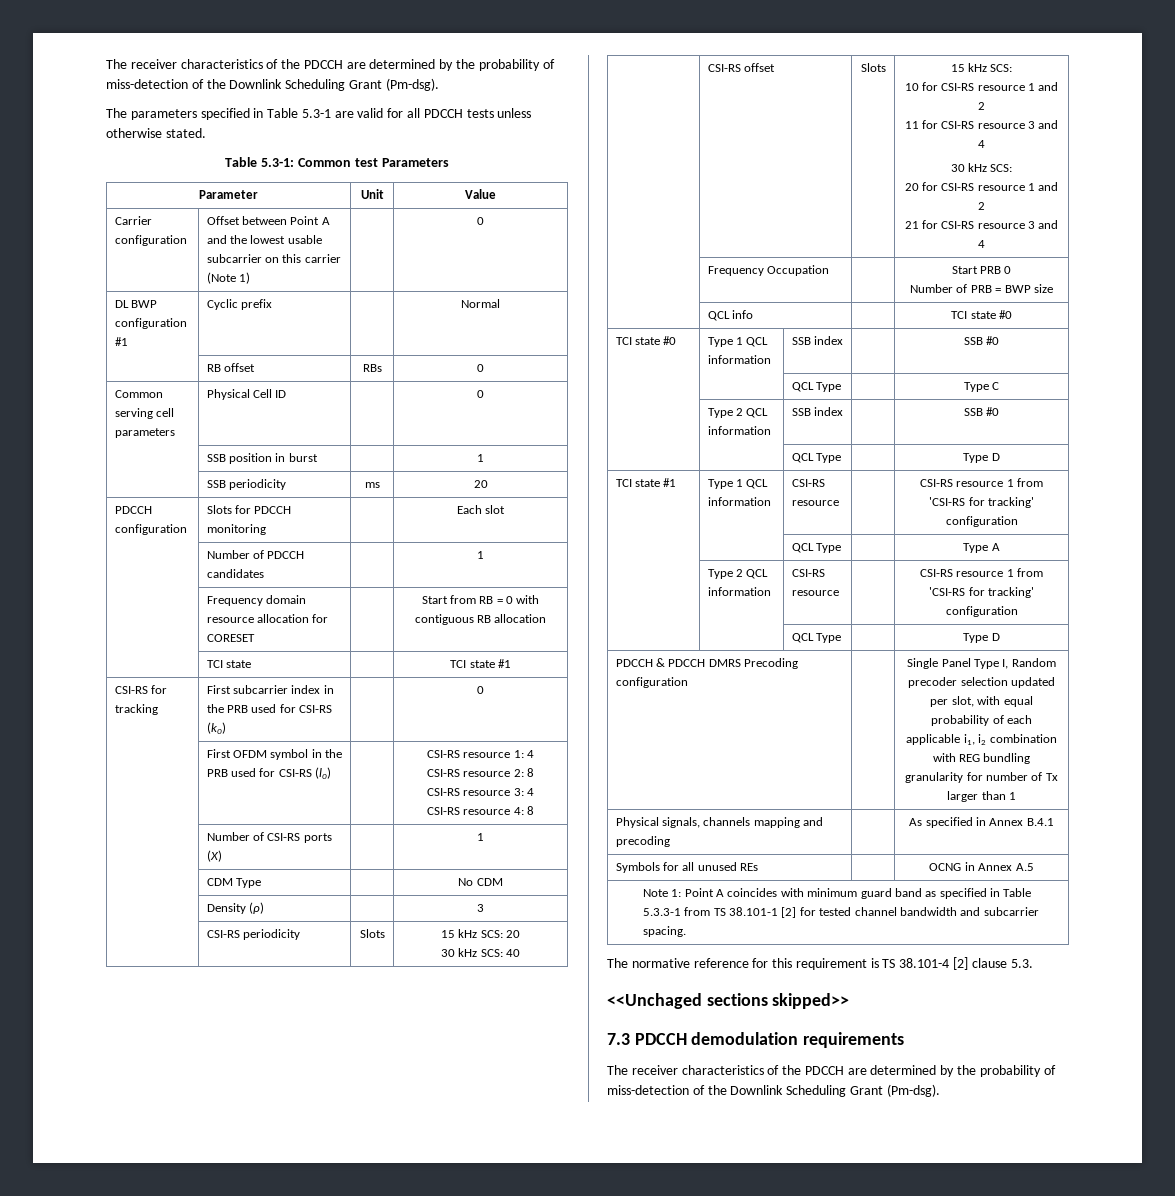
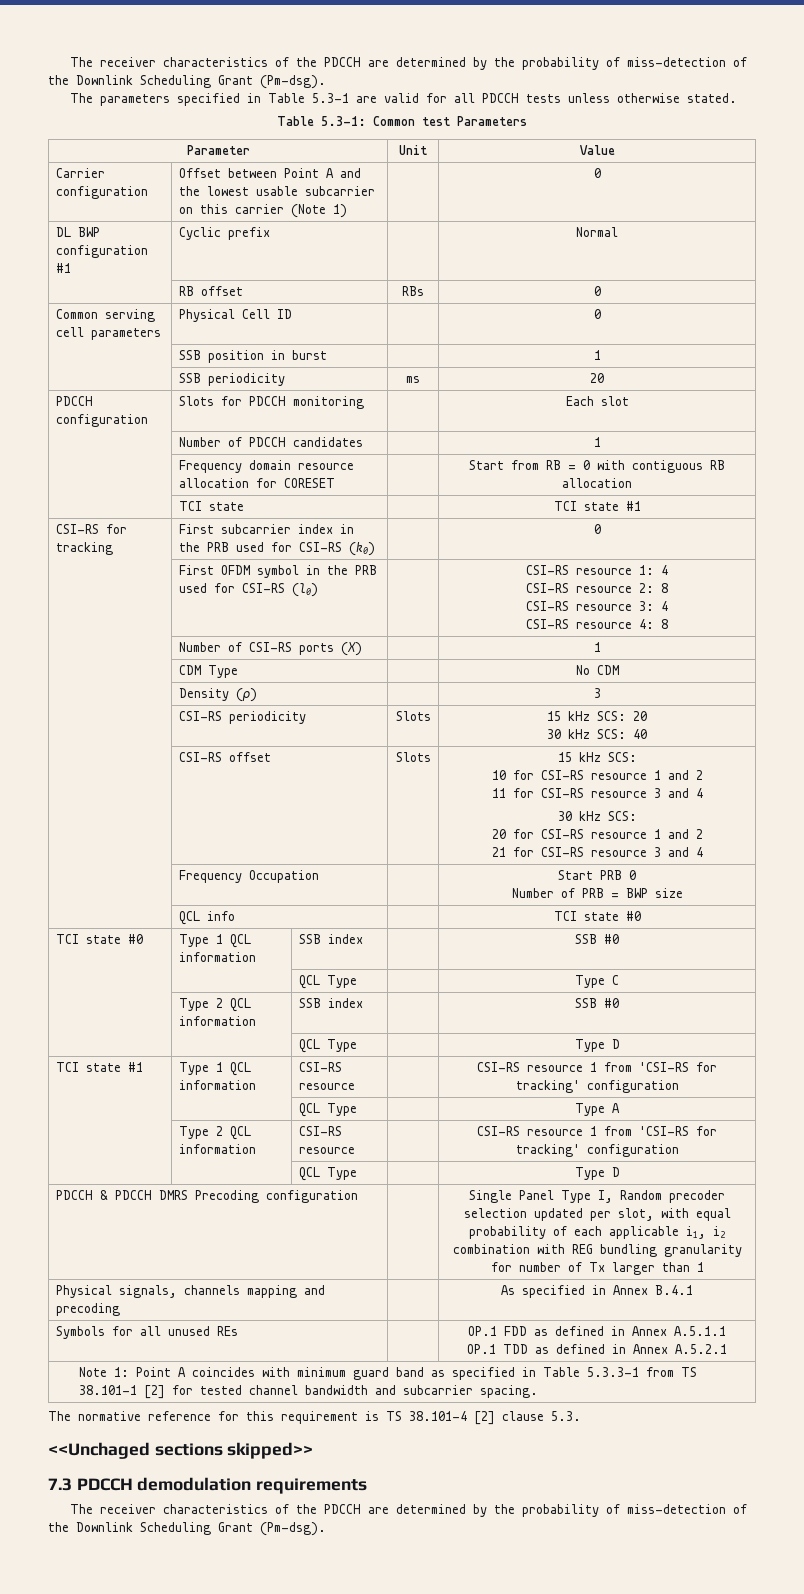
[929,862,1034,871] OCNG in Annex A.5 -> [468,1326,727,1336] [467,1344,728,1354] OP.1 FDD as defined in Annex A.5.1.1 // OP.1 TDD as defined in Annex A.5.2.1

